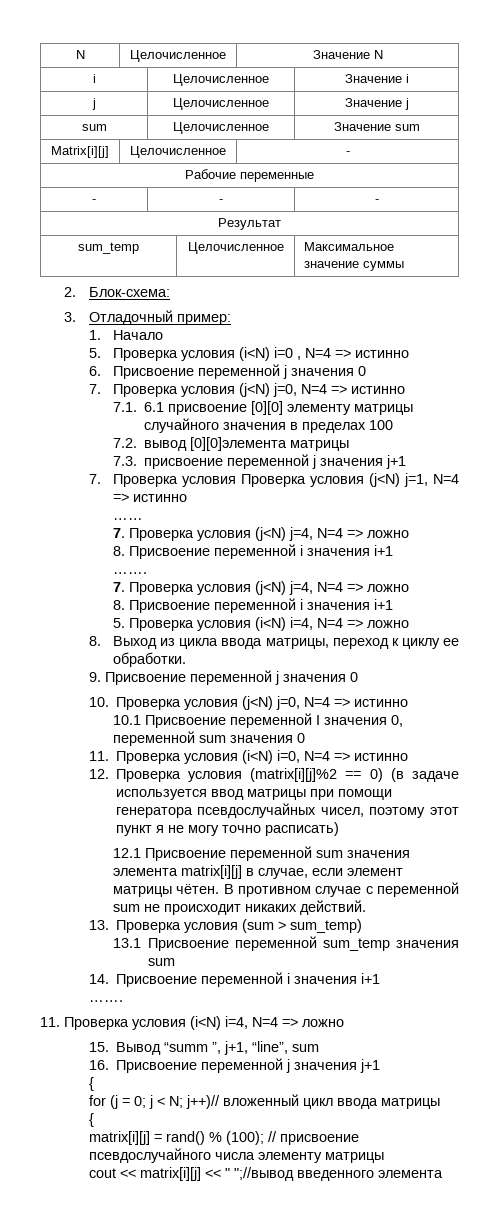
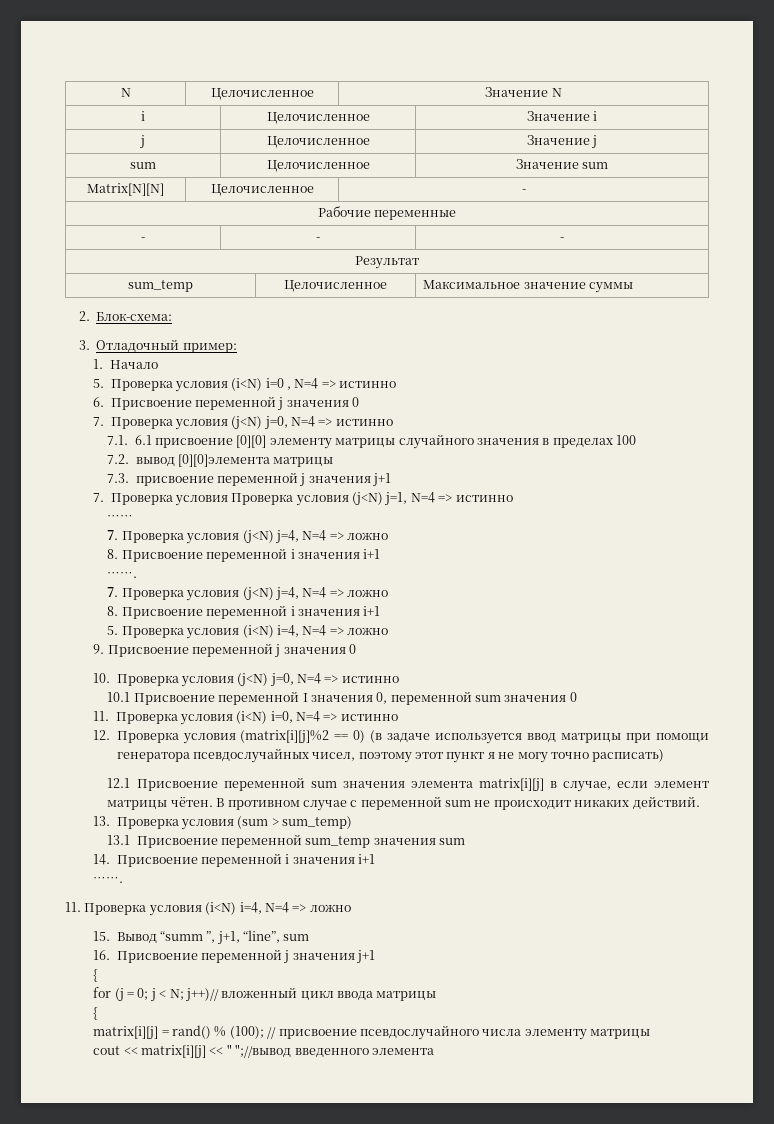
[51,146,109,158] Matrix[i][j] -> [87,183,164,196] Matrix[N][N]
[88,636,459,649] [113,652,187,667] // 8. Выход из цикла ввода матрицы, переход к циклу ее обработки. -> (389, 631) none

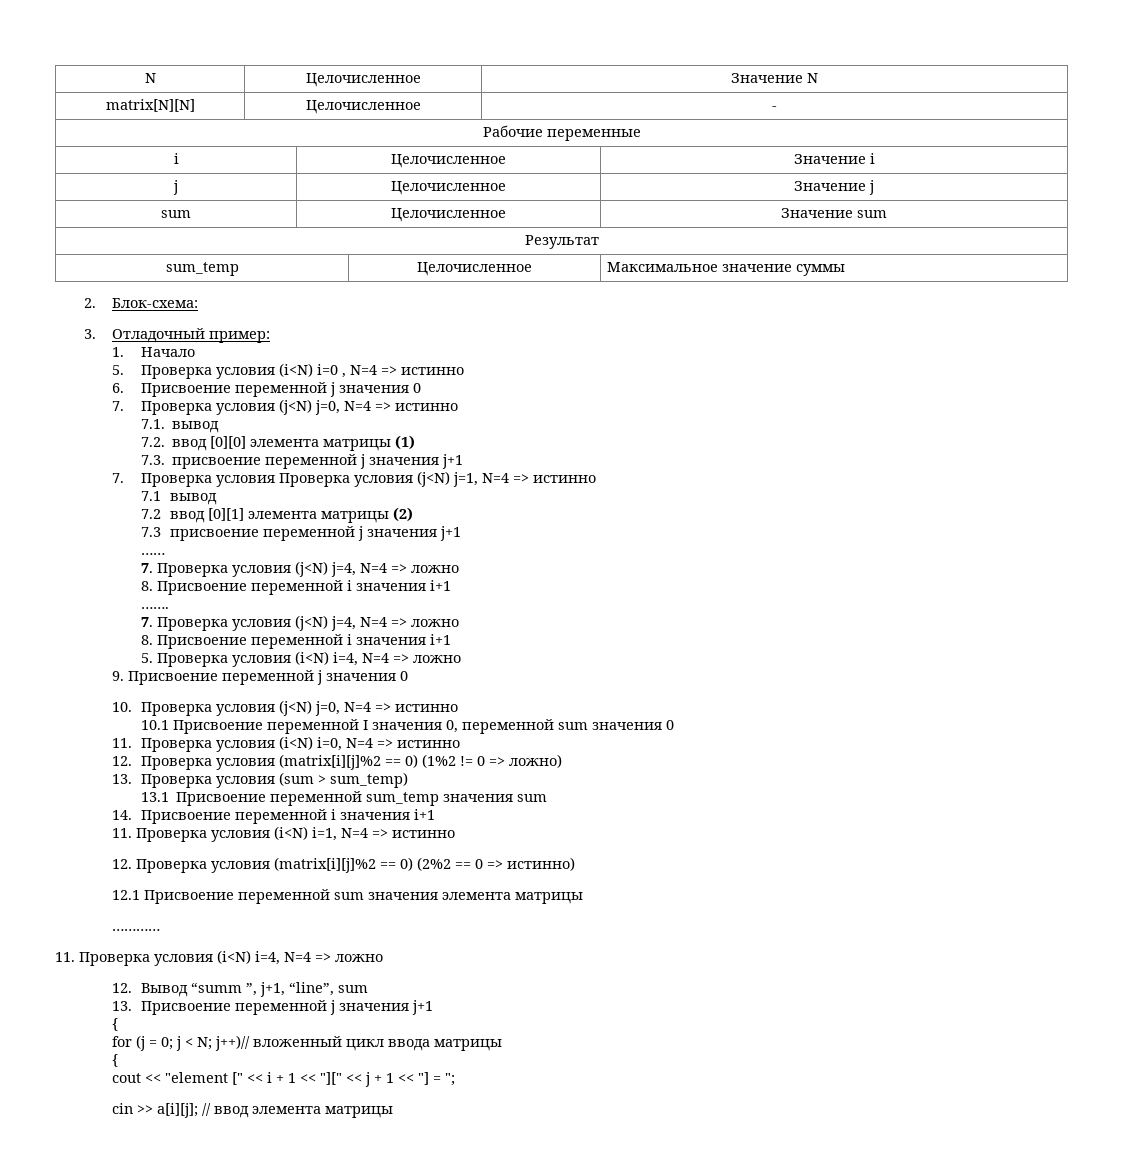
(562, 92) none -> [105,99,195,112] [305,100,421,114] [772,106,777,110] [482,125,641,141] // matrix[N][N] | Целочисленное | - // Рабочие переменные
[87,183,164,196] [210,184,314,196] [521,189,526,193] [317,206,457,220] [141,237,145,241] [316,237,320,241] [560,237,564,241] // Matrix[N][N] | Целочисленное | - // Рабочие переменные // - | - | - -> (887, 214) none
[134,434,637,449] [107,454,334,467] 6.1 присвоение [0][0] элементу матрицы случайного значения в пределах 100 // 7.2. вывод [0][0]элемента матрицы -> [172,421,220,433] [141,435,416,451] вывод // 7.2. ввод [0][0] элемента матрицы (1)
(513, 498) none -> [141,491,217,505] [141,507,413,523] [141,526,461,541] // 7.1 вывод // 7.2 ввод [0][1] элемента матрицы (2) // 7.3 присвоение переменной j значения j+1
[370,730,710,744] [116,748,665,763] [107,777,709,792] [107,796,700,811] (в задаче используется ввод матрицы при помощи генератора псевдослучайных чисел, поэтому этот пункт я не могу точно расписать) // 12.1 Присвоение переменной sum значения элемента matrix[i][j] в случае, если элемент матрицы чётен. В противном случае с переменной sum не происходит никаких действий. -> [422,754,563,768] (1%2 != 0 => ложно)
[93,877,124,883] ……. -> [112,826,456,842] [112,857,576,873] [112,889,584,904] [112,929,161,931] 11. Проверка условия (i<N) i=1, N=4 => истинно // 12. Проверка условия (matrix[i][j]%2 == 0) (2%2 == 0 => истинно) // 12.1 Присвоение переменной sum значения элемента матрицы // …………
[93,931,111,941] 15. -> [112,983,133,993] 12.
[93,950,111,960] 16. -> [112,1001,133,1011] 13.
[93,1025,651,1040] [93,1044,434,1059] matrix[i][j] = rand() % (100); // присвоение псевдослучайного числа элементу матрицы // cout << matrix[i][j] << " ";//вывод введенного элемента -> [112,1072,456,1087] [112,1103,394,1118] cout << "element [" << i + 1 << "][" << j + 1 << "] = "; // cin >> a[i][j]; // ввод элемента матрицы

